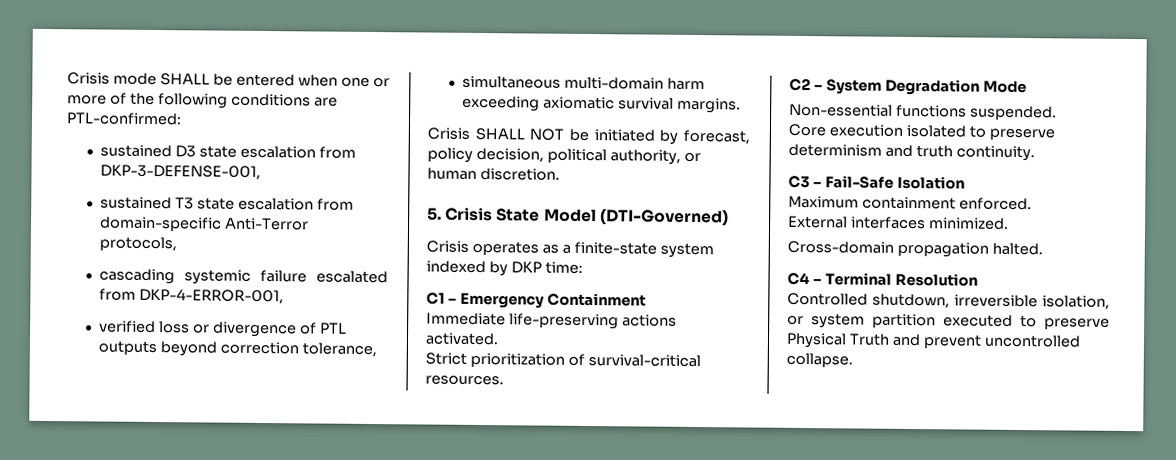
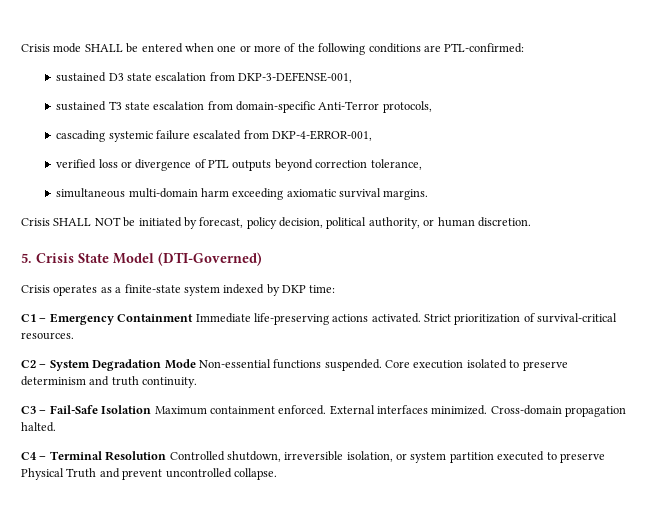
(646, 299) // -> (194, 318) none
(499, 339) // -> (421, 318) none
(1027, 87) // -> (196, 364) none
(1057, 113) // -> (382, 365) none
(965, 182) // -> (152, 409) none
(1032, 204) // -> (327, 410) none
(1009, 223) // -> (488, 410) none
(978, 279) // -> (167, 456) none

